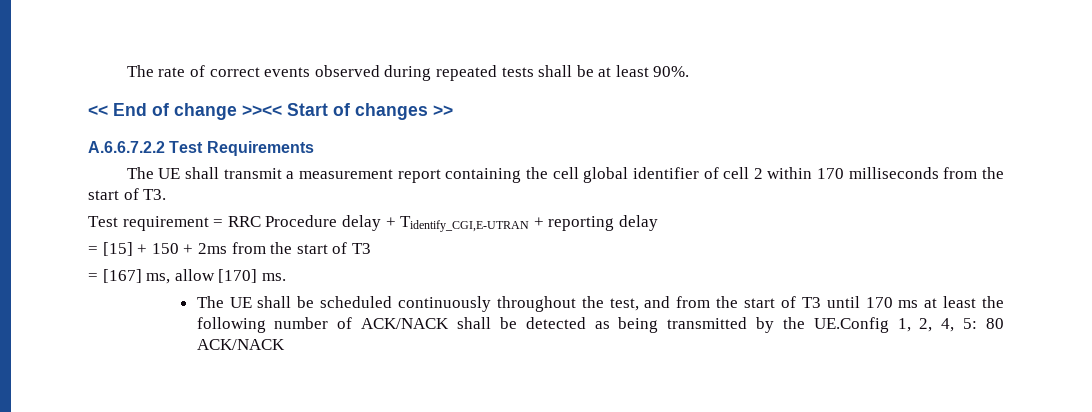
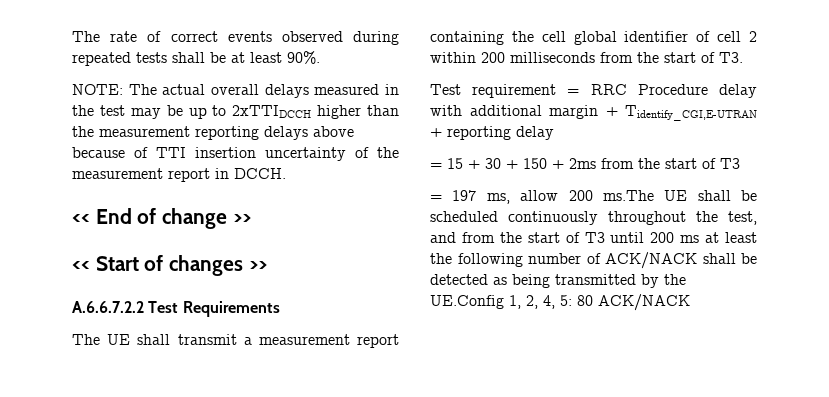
(690, 71) none -> [72,84,399,98] [72,105,399,119] [72,126,354,140] [72,147,399,161] [72,168,286,182] // NOTE: The actual overall delays measured in the test may be up to 2xTTIDCCH higher than the measurement reporting delays above because of TTI insertion uncertainty of the measurement report in DCCH.
[242,105,282,116] >><< -> [232,214,251,224] [72,261,90,271] >> // <<
[817,168,845,179] 170 -> [481,52,505,63] 200
(381, 223) none -> [430,105,598,119] with additional margin
[102,242,133,256] [15] -> [447,158,501,169] 15 + 30
[102,269,142,283] [167] -> [452,190,477,201] 197
[218,269,286,283] [196,296,224,308] [170] ms. // The -> [568,190,654,201] 200 ms.The
[865,297,893,308] 170 -> [650,232,675,243] 200

